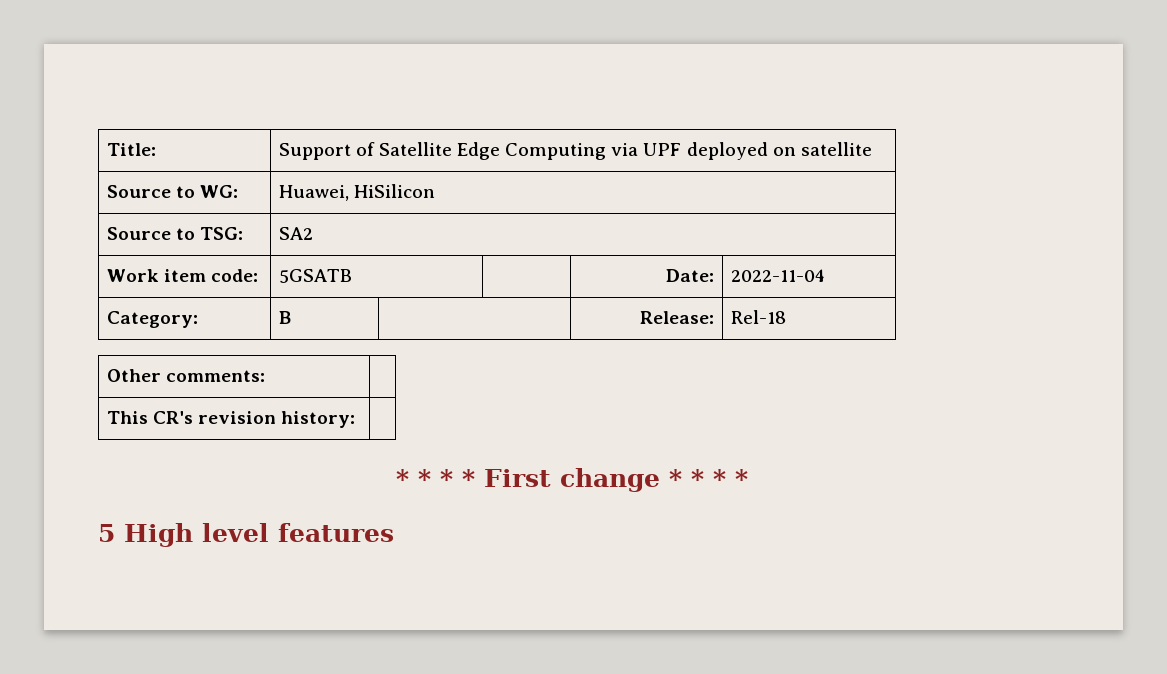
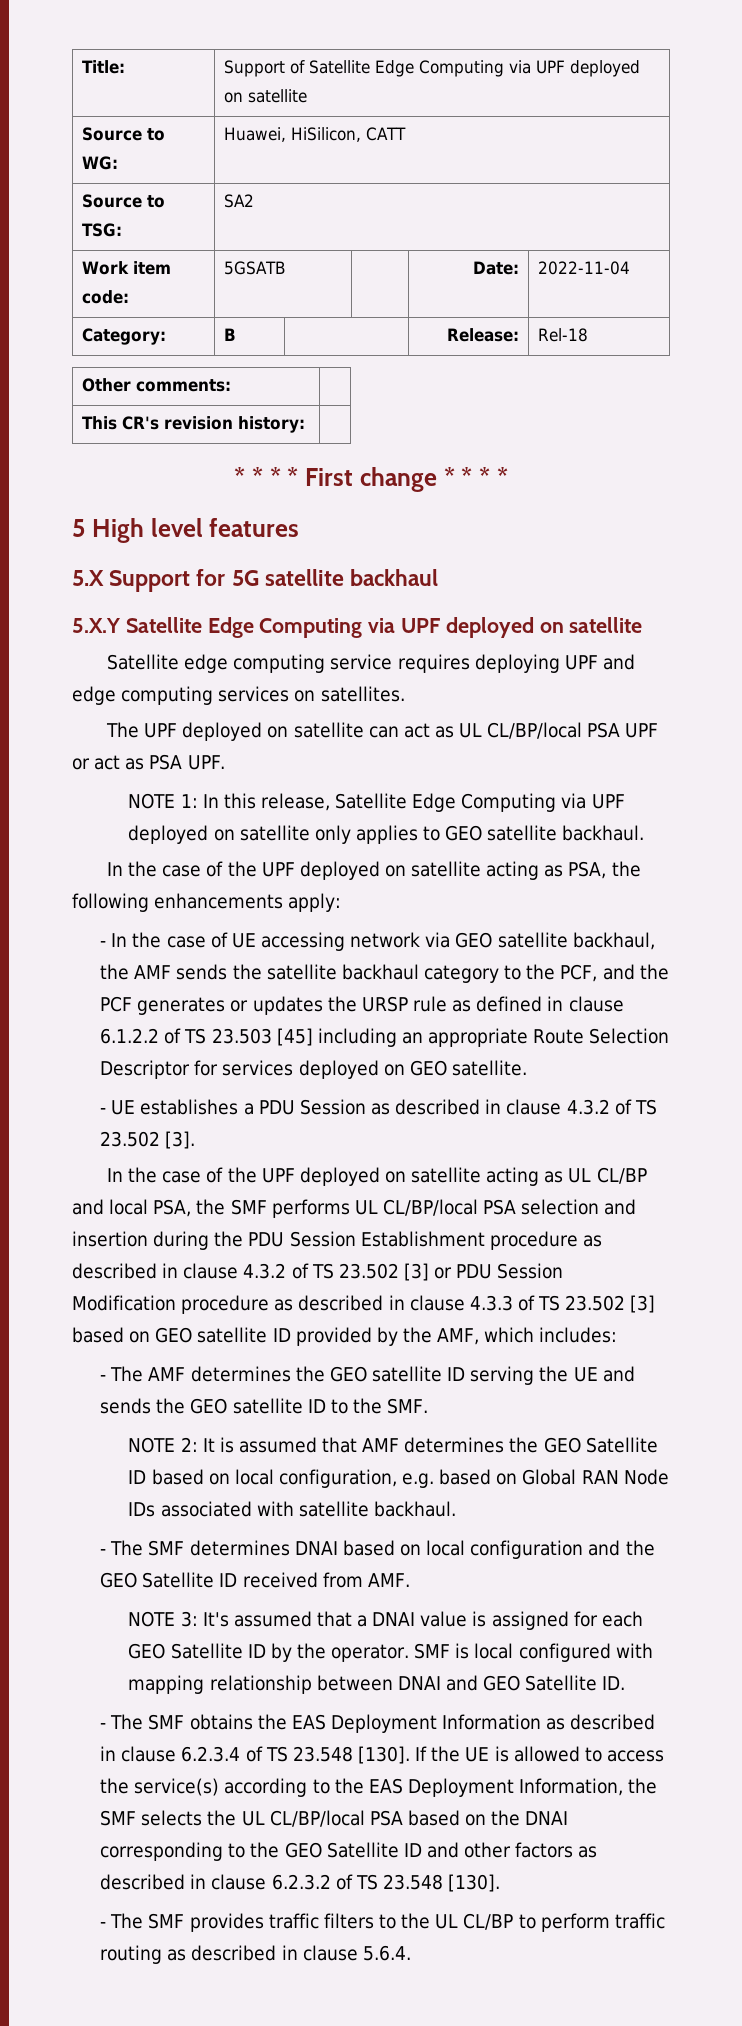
[353,184,435,198] HiSilicon -> [291,127,407,142] HiSilicon, CATT
(394, 532) none -> [72,569,439,592] [72,617,643,638] [107,654,635,673] [72,686,405,705] [106,722,659,741] [72,754,226,770] [128,793,625,812] [128,825,645,844] [107,861,641,880] [72,893,342,912] [100,932,655,951] [100,964,669,983] [100,996,624,1015] [100,1028,670,1047] [100,1060,528,1079] [100,1099,657,1115] [100,1131,196,1149] [107,1167,647,1186] [72,1199,637,1218] [72,1231,602,1250] [72,1263,564,1281] [72,1295,656,1314] [72,1327,618,1346] [100,1366,635,1385] [100,1398,429,1414] [128,1437,658,1453] [128,1469,669,1488] [128,1501,456,1517] [100,1540,655,1559] [100,1572,410,1588] [128,1611,643,1630] [128,1643,653,1662] [128,1675,626,1694] [100,1714,656,1733] [100,1746,664,1764] [100,1778,658,1797] [100,1810,569,1827] [100,1842,598,1861] [100,1874,501,1892] [100,1913,665,1932] [100,1945,411,1964] // 5.X Support for 5G satellite backhaul // 5.X.Y Satellite Edge Computing via UPF deployed on satellite // Satellite edge computing service requires deploying UPF and edge computing services on satellites. // The UPF deployed on satellite can act as UL CL/BP/local PSA UPF or act as PSA UPF. // NOTE 1: In this release, Satellite Edge Computing via UPF deployed on satellite only applies to GEO satellite backhaul. // In the case of the UPF deployed on satellite acting as PSA, the following enhancements apply: // - In the case of UE accessing network via GEO satellite backhaul, the AMF sends the satellite backhaul category to the PCF, and the PCF generates or updates the URSP rule as defined in clause 6.1.2.2 of TS 23.503 [45] including an appropriate Route Selection Descriptor for services deployed on GEO satellite. // - UE establishes a PDU Session as described in clause 4.3.2 of TS 23.502 [3]. // In the case of the UPF deployed on satellite acting as UL CL/BP and local PSA, the SMF performs UL CL/BP/local PSA selection and insertion during the PDU Session Establishment procedure as described in clause 4.3.2 of TS 23.502 [3] or PDU Session Modification procedure as described in clause 4.3.3 of TS 23.502 [3] based on GEO satellite ID provided by the AMF, which includes: // - The AMF determines the GEO satellite ID serving the UE and sends the GEO satellite ID to the SMF. // NOTE 2: It is assumed that AMF determines the GEO Satellite ID based on local configuration, e.g. based on Global RAN Node IDs associated with satellite backhaul. // - The SMF determines DNAI based on local configuration and the GEO Satellite ID received from AMF. // NOTE 3: It's assumed that a DNAI value is assigned for each GEO Satellite ID by the operator. SMF is local configured with mapping relationship between DNAI and GEO Satellite ID. // - The SMF obtains the EAS Deployment Information as described in clause 6.2.3.4 of TS 23.548 [130]. If the UE is allowed to access the service(s) according to the EAS Deployment Information, the SMF selects the UL CL/BP/local PSA based on the DNAI corresponding to the GEO Satellite ID and other factors as described in clause 6.2.3.2 of TS 23.548 [130]. // - The SMF provides traffic filters to the UL CL/BP to perform traffic routing as described in clause 5.6.4.

